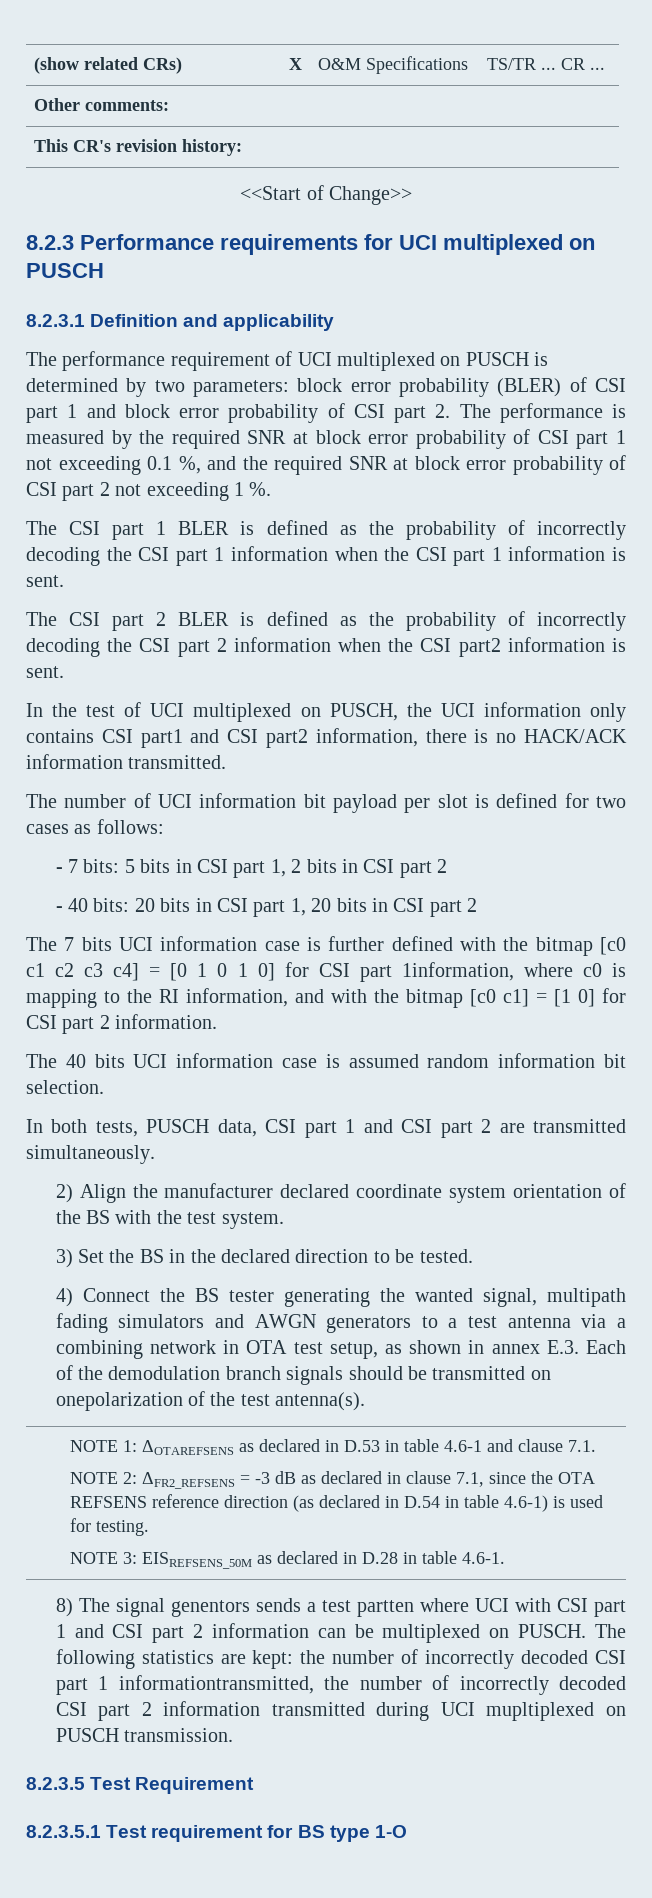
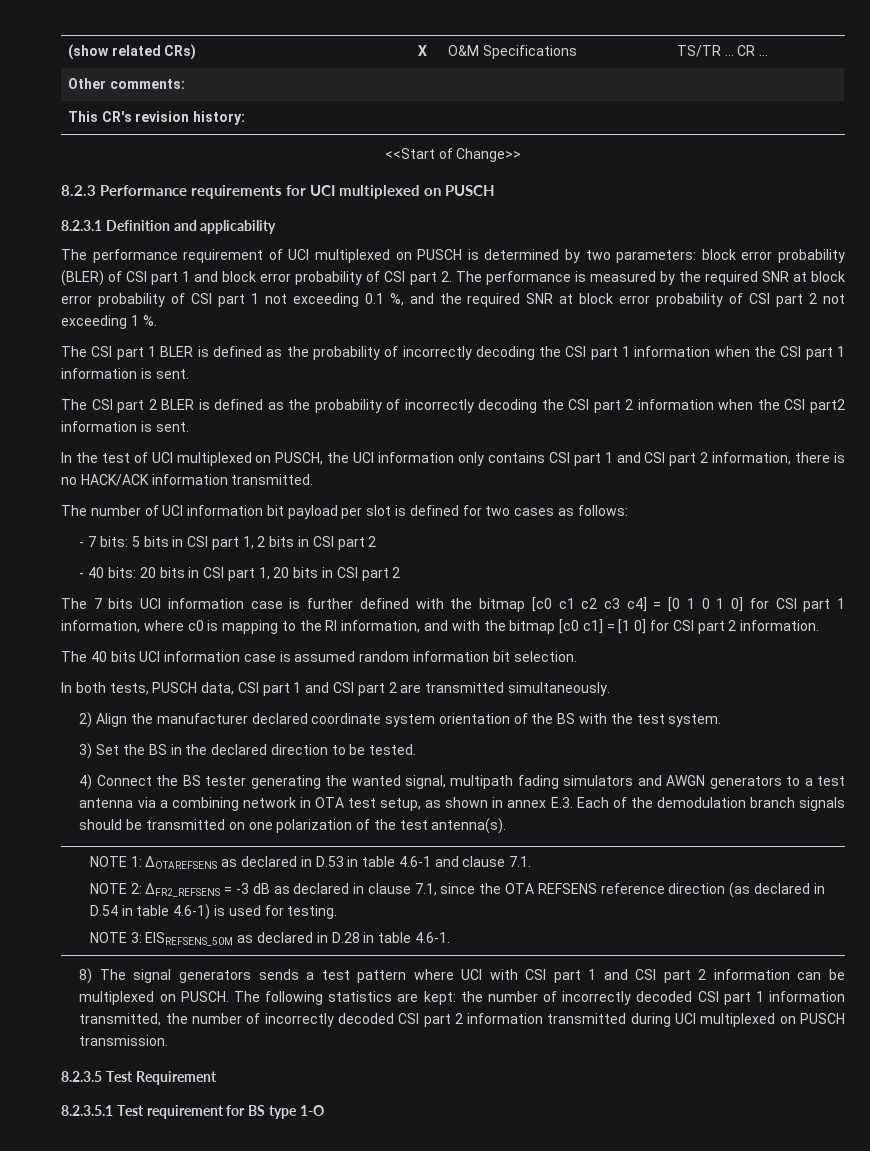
[140,729,308,748] part1 and CSI part2 -> [573,452,709,466] part 1 and CSI part 2
[401,962,514,981] 1information, -> [837,598,846,609] [61,620,140,633] 1 information,
[55,1392,183,1411] onepolarization -> [248,819,353,833] one polarization
[170,1600,250,1617] genentors -> [178,970,251,983] generators
[356,1600,414,1617] partten -> [357,970,407,983] pattern
[118,1675,314,1694] informationtransmitted, -> [768,991,845,1002] [79,1013,162,1026] information transmitted,
[486,1702,595,1721] mupltiplexed -> [700,1013,776,1027] multiplexed

